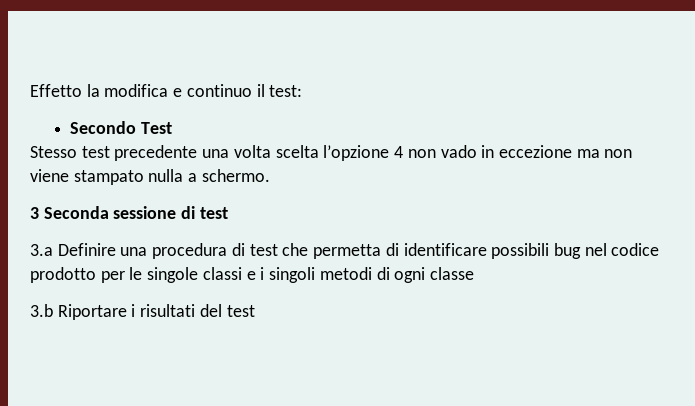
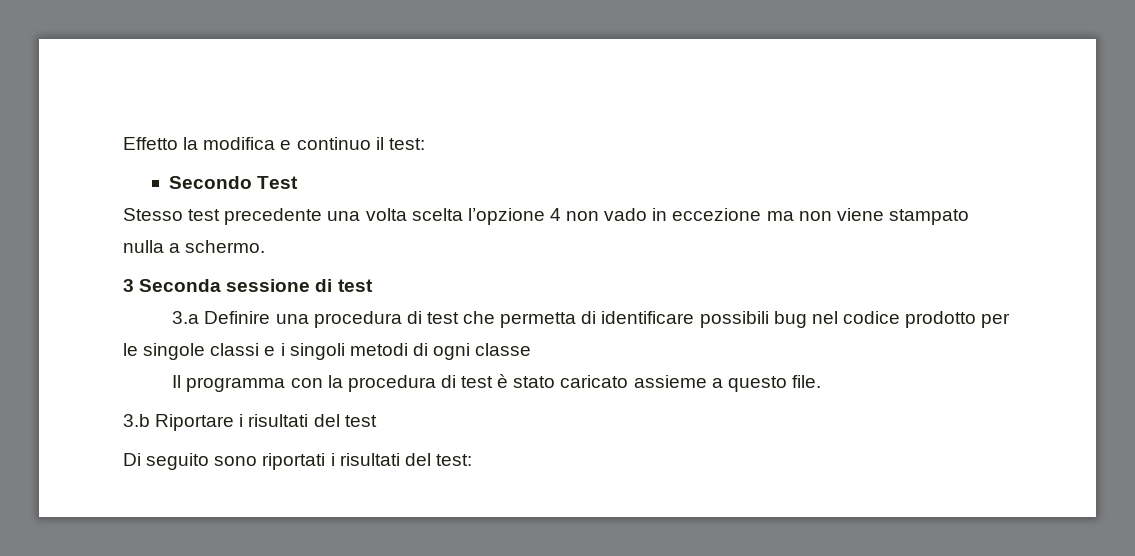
(474, 273) none -> [172,374,821,392] // Il programma con la procedura di test è stato caricato assieme a questo file.
(255, 311) none -> [123,453,472,470] // Di seguito sono riportati i risultati del test:

